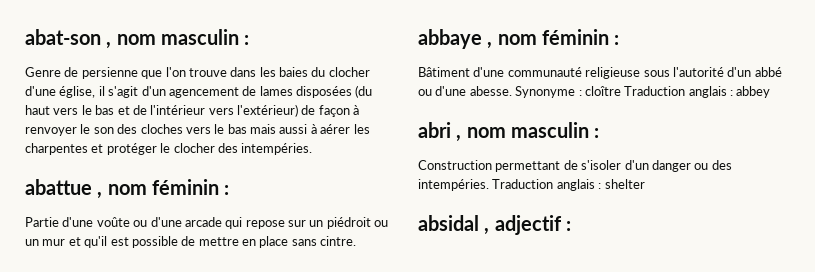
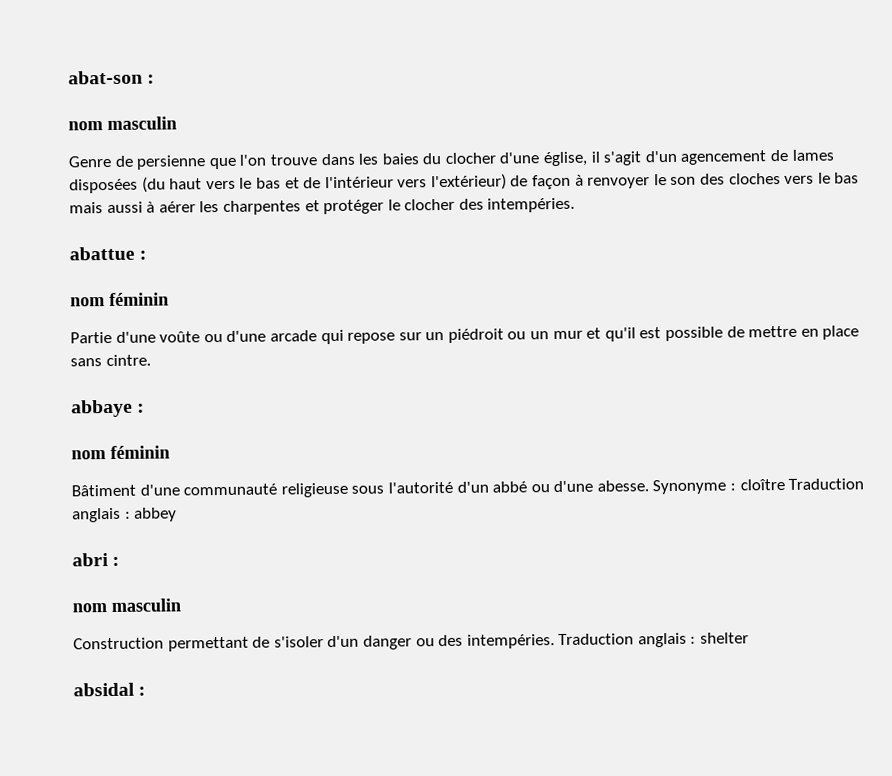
[106,29,250,49] , nom masculin : -> [147,74,156,84] [68,116,177,131] : // nom masculin
[97,179,230,199] , nom féminin : -> [139,250,148,260] [70,292,169,307] : // nom féminin
[487,29,620,49] , nom féminin : -> [137,403,146,413] [71,445,170,460] : // nom féminin
[456,122,600,142] , nom masculin : -> [112,556,121,566] [72,598,181,613] : // nom masculin
[484,215,562,235] , adjectif -> (135, 689) none

